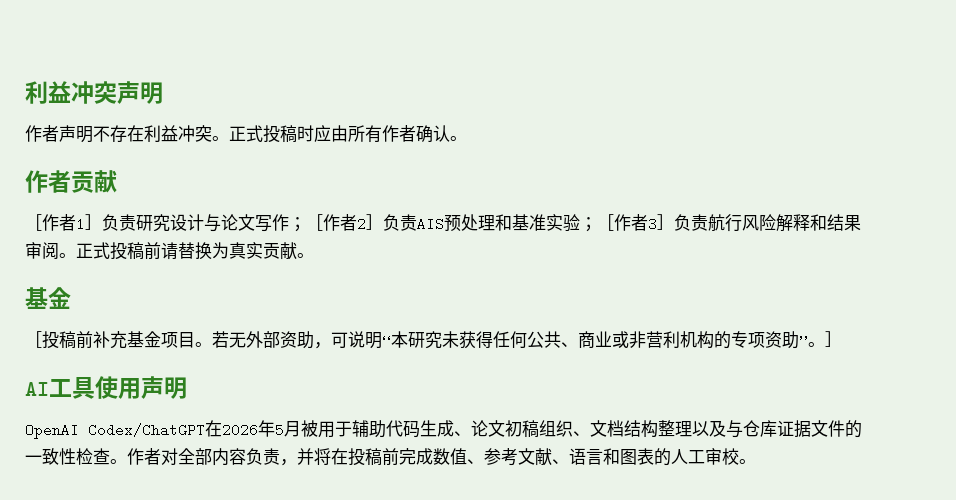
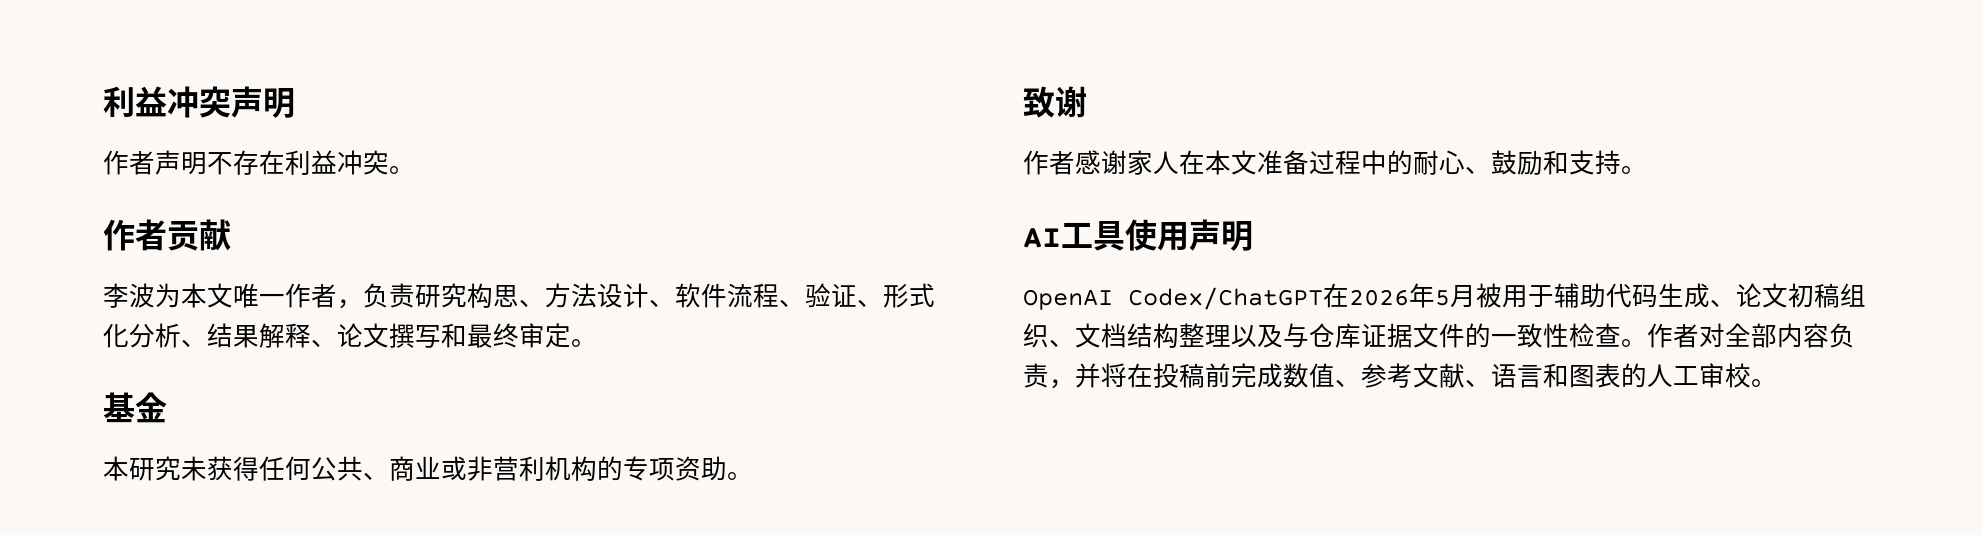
[229,125,467,143] [25,170,117,193] [25,214,861,232] [25,242,314,260] [25,287,71,309] [25,331,391,349] 正式投稿时应由所有作者确认。 // 作者贡献 // ［作者1］负责研究设计与论文写作；［作者2］负责AIS预处理和基准实验；［作者3］负责航行风险解释和结果审阅。正式投稿前请替换为真实贡献。 // 基金 // ［投稿前补充基金项目。若无外部资助，可说明“ -> [103,219,231,251] [103,283,935,309] [103,323,597,348] [103,392,167,423] // 作者贡献 // 李波为本文唯一作者，负责研究构思、方法设计、软件流程、验证、形式化分析、结果解释、论文撰写和最终审定。 // 基金 //
[799,331,842,347] ”。］ -> [727,472,753,480] [1023,86,1087,118] [1023,150,1647,175] 。 // 致谢 // 作者感谢家人在本文准备过程中的耐心、鼓励和支持。

